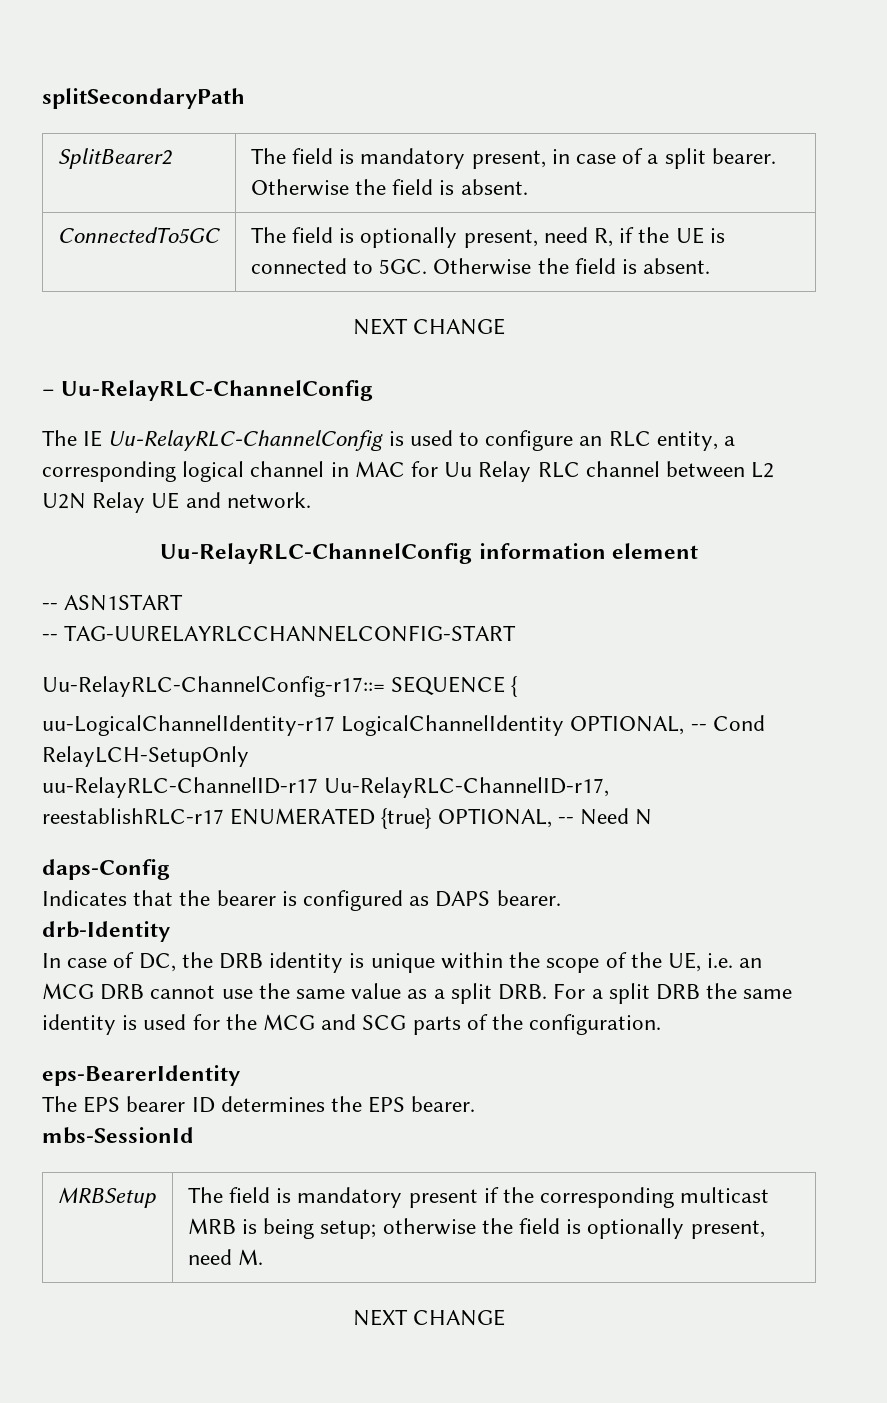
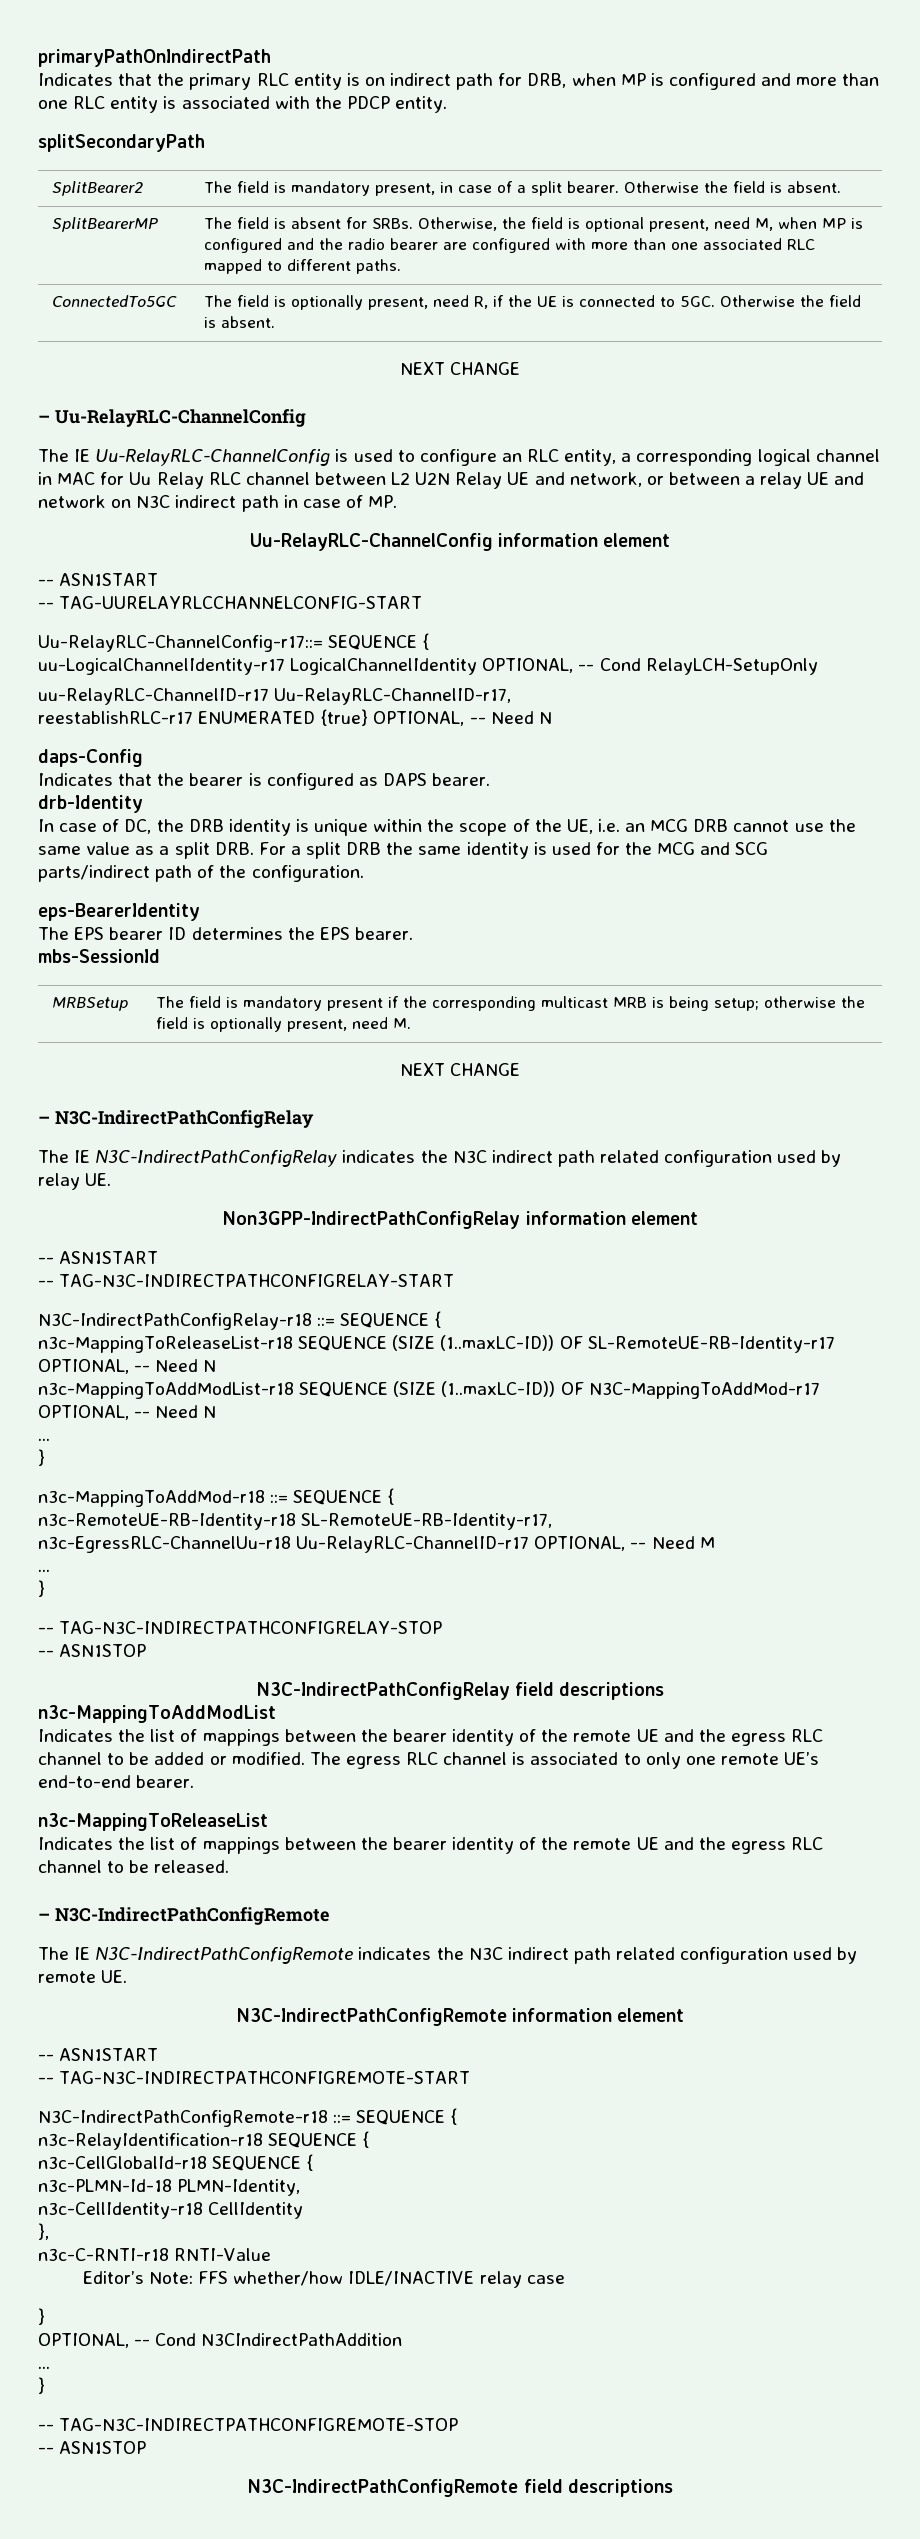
(42, 98) none -> [38,49,271,67] [38,73,880,90] [38,96,448,113] primaryPathOnIndirectPath // Indicates that the primary RLC entity is on indirect path for DRB, when MP is configured and more than one RLC entity is associated with the PDCP entity. //
(528, 187) none -> [51,217,158,232] [203,217,863,232] [203,238,815,253] [203,259,401,274] // SplitBearerMP | The field is absent for SRBs. Otherwise, the field is optional present, need M, when MP is configured and the radio bearer are configured with more than one associated RLC mapped to different paths.
[226,492,311,509] network. -> [569,472,865,489] [38,495,398,512] network, or between a relay UE and network on N3C indirect path in case of MP.
[412,1016,461,1035] parts -> [38,865,193,882] parts/indirect path
(506, 1317) none -> [38,1110,314,1128] [38,1150,842,1167] [38,1173,112,1190] [222,1211,698,1229] [38,1251,159,1264] [38,1274,455,1287] [38,1311,442,1330] [38,1335,835,1353] [38,1359,217,1374] [38,1381,820,1399] [38,1405,217,1420] [38,1438,50,1441] [38,1449,45,1466] [38,1488,395,1507] [38,1513,553,1530] [38,1536,715,1553] [38,1569,50,1572] [38,1580,45,1597] [38,1621,443,1634] [38,1644,147,1657] [255,1682,665,1700] [38,1705,276,1723] [38,1729,824,1746] [38,1752,820,1769] [38,1775,195,1788] [38,1813,268,1831] [38,1837,824,1854] [38,1860,230,1873] [38,1907,330,1925] [38,1947,858,1964] [38,1970,128,1983] [235,2008,685,2026] [38,2048,159,2061] [38,2071,471,2084] [38,2108,458,2127] [38,2131,370,2150] [38,2154,314,2171] [38,2179,301,2196] [38,2202,304,2219] [38,2223,49,2240] [38,2248,272,2261] [82,2271,565,2288] [38,2308,45,2325] [38,2333,403,2348] [38,2366,50,2369] [38,2377,45,2394] [38,2418,459,2431] [38,2441,147,2454] [247,2479,673,2497] // – N3C-IndirectPathConfigRelay // The IE N3C-IndirectPathConfigRelay indicates the N3C indirect path related configuration used by relay UE. // Non3GPP-IndirectPathConfigRelay information element // -- ASN1START // -- TAG-N3C-INDIRECTPATHCONFIGRELAY-START // N3C-IndirectPathConfigRelay-r18 ::= SEQUENCE { // n3c-MappingToReleaseList-r18 SEQUENCE (SIZE (1..maxLC-ID)) OF SL-RemoteUE-RB-Identity-r17 OPTIONAL, -- Need N // n3c-MappingToAddModList-r18 SEQUENCE (SIZE (1..maxLC-ID)) OF N3C-MappingToAddMod-r17 OPTIONAL, -- Need N // ... // } // n3c-MappingToAddMod-r18 ::= SEQUENCE { // n3c-RemoteUE-RB-Identity-r18 SL-RemoteUE-RB-Identity-r17, // n3c-EgressRLC-ChannelUu-r18 Uu-RelayRLC-ChannelID-r17 OPTIONAL, -- Need M // ... // } // -- TAG-N3C-INDIRECTPATHCONFIGRELAY-STOP // -- ASN1STOP // N3C-IndirectPathConfigRelay field descriptions // n3c-MappingToAddModList // Indicates the list of mappings between the bearer identity of the remote UE and the egress RLC channel to be added or modified. The egress RLC channel is associated to only one remote UE’s end-to-end bearer. // n3c-MappingToReleaseList // Indicates the list of mappings between the bearer identity of the remote UE and the egress RLC channel to be released. // – N3C-IndirectPathConfigRemote // The IE N3C-IndirectPathConfigRemote indicates the N3C indirect path related configuration used by remote UE. // N3C-IndirectPathConfigRemote information element // -- ASN1START // -- TAG-N3C-INDIRECTPATHCONFIGREMOTE-START // N3C-IndirectPathConfigRemote-r18 ::= SEQUENCE { // n3c-RelayIdentification-r18 SEQUENCE { // n3c-CellGlobalId-r18 SEQUENCE { // n3c-PLMN-Id-18 PLMN-Identity, // n3c-CellIdentity-r18 CellIdentity // }, // n3c-C-RNTI-r18 RNTI-Value // Editor’s Note: FFS whether/how IDLE/INACTIVE relay case // } // OPTIONAL, -- Cond N3CIndirectPathAddition // ... // } // -- TAG-N3C-INDIRECTPATHCONFIGREMOTE-STOP // -- ASN1STOP // N3C-IndirectPathConfigRemote field descriptions

